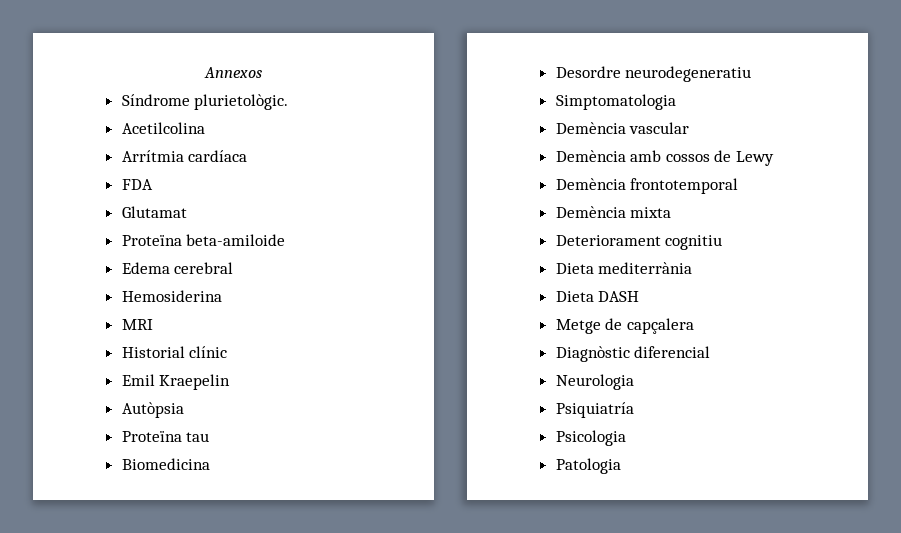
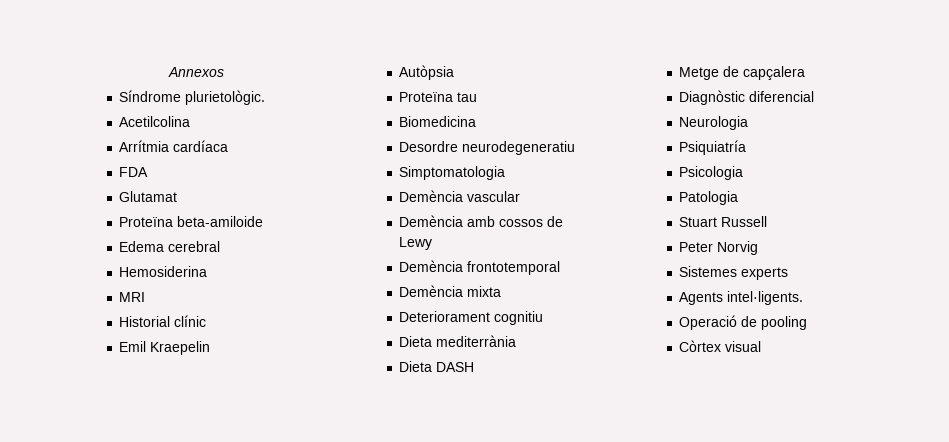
(621, 466) none -> [679,216,768,227] [679,241,759,255] [679,266,789,280] [679,291,804,305] [679,315,808,330] [679,340,762,352] // Stuart Russell // Peter Norvig // Sistemes experts // Agents intel·ligents. // Operació de pooling // Còrtex visual

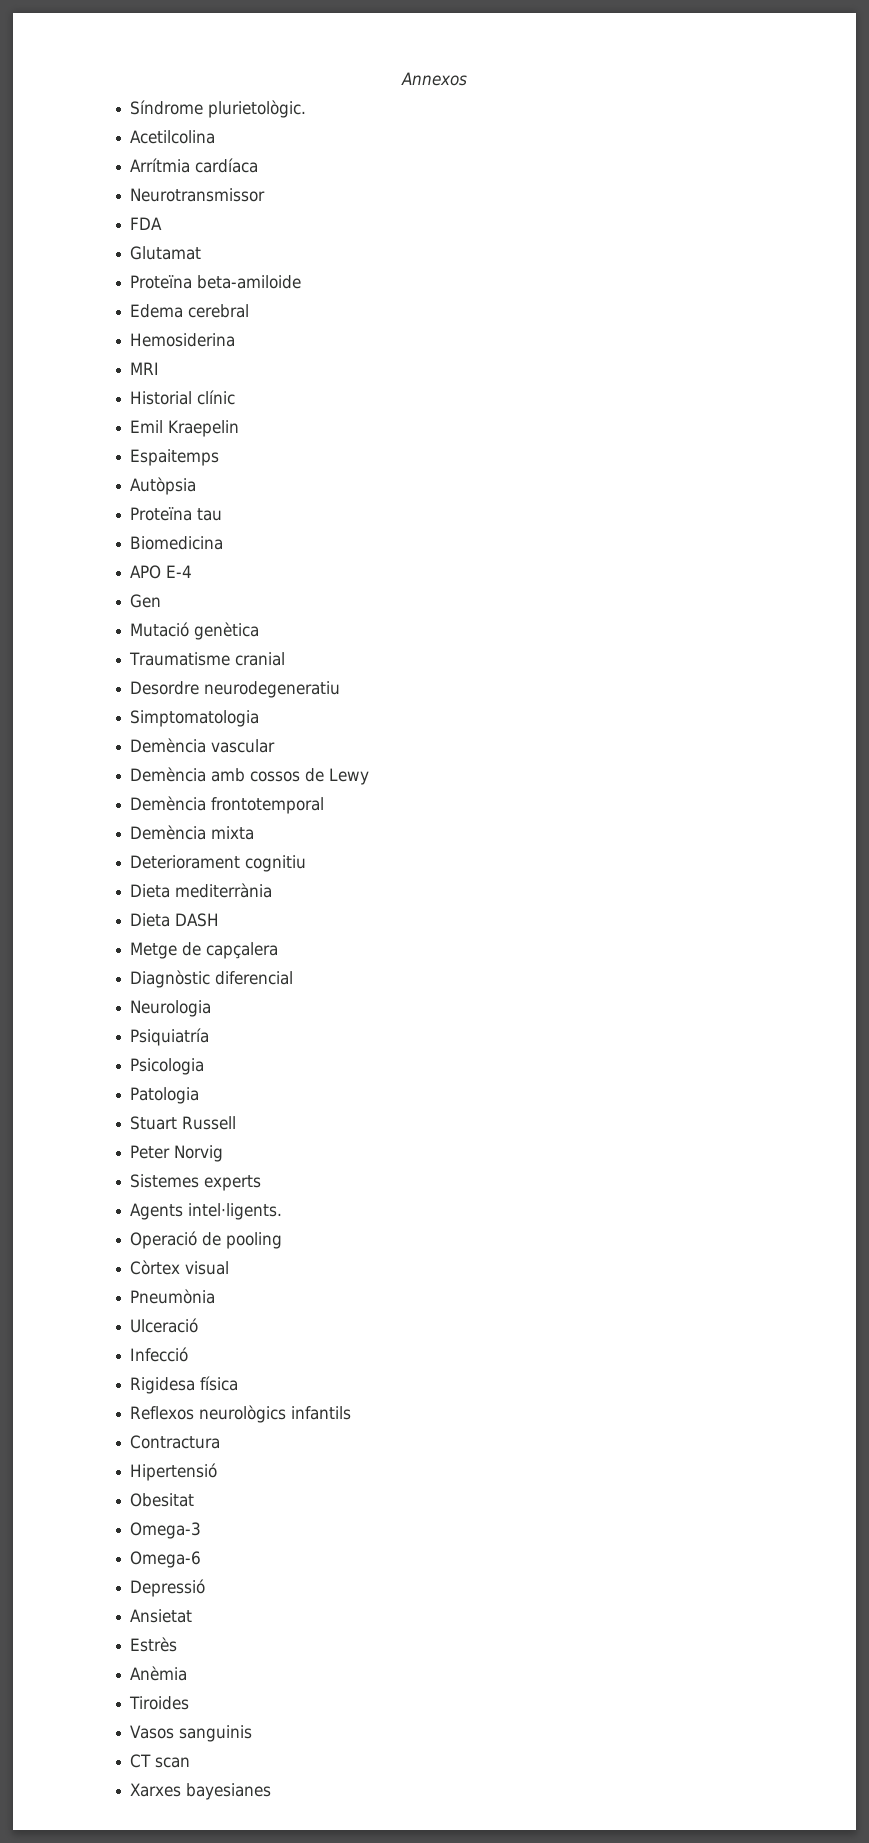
(229, 146) none -> [130,188,266,202] // Neurotransmissor
(211, 348) none -> [130,449,220,466] // Espaitemps
(477, 121) none -> [130,565,193,579] [130,594,162,608] [130,622,260,640] [129,652,286,666] // APO E-4 // Gen // Mutació genètica // Traumatisme cranial
(762, 346) none -> [130,1289,216,1304] [130,1318,199,1333] [130,1347,189,1362] [130,1376,239,1394] [130,1405,352,1423] [130,1435,221,1449] [130,1463,218,1481] [130,1493,195,1507] [130,1522,202,1539] [130,1551,202,1568] [130,1579,206,1597] [130,1609,193,1623] [130,1637,178,1652] [130,1666,188,1681] [129,1696,190,1710] [130,1725,253,1742] [130,1754,191,1768] [130,1783,272,1800] // Pneumònia // Ulceració // Infecció // Rigidesa física // Reflexos neurològics infantils // Contractura // Hipertensió // Obesitat // Omega-3 // Omega-6 // Depressió // Ansietat // Estrès // Anèmia // Tiroides // Vasos sanguinis // CT scan // Xarxes bayesianes

